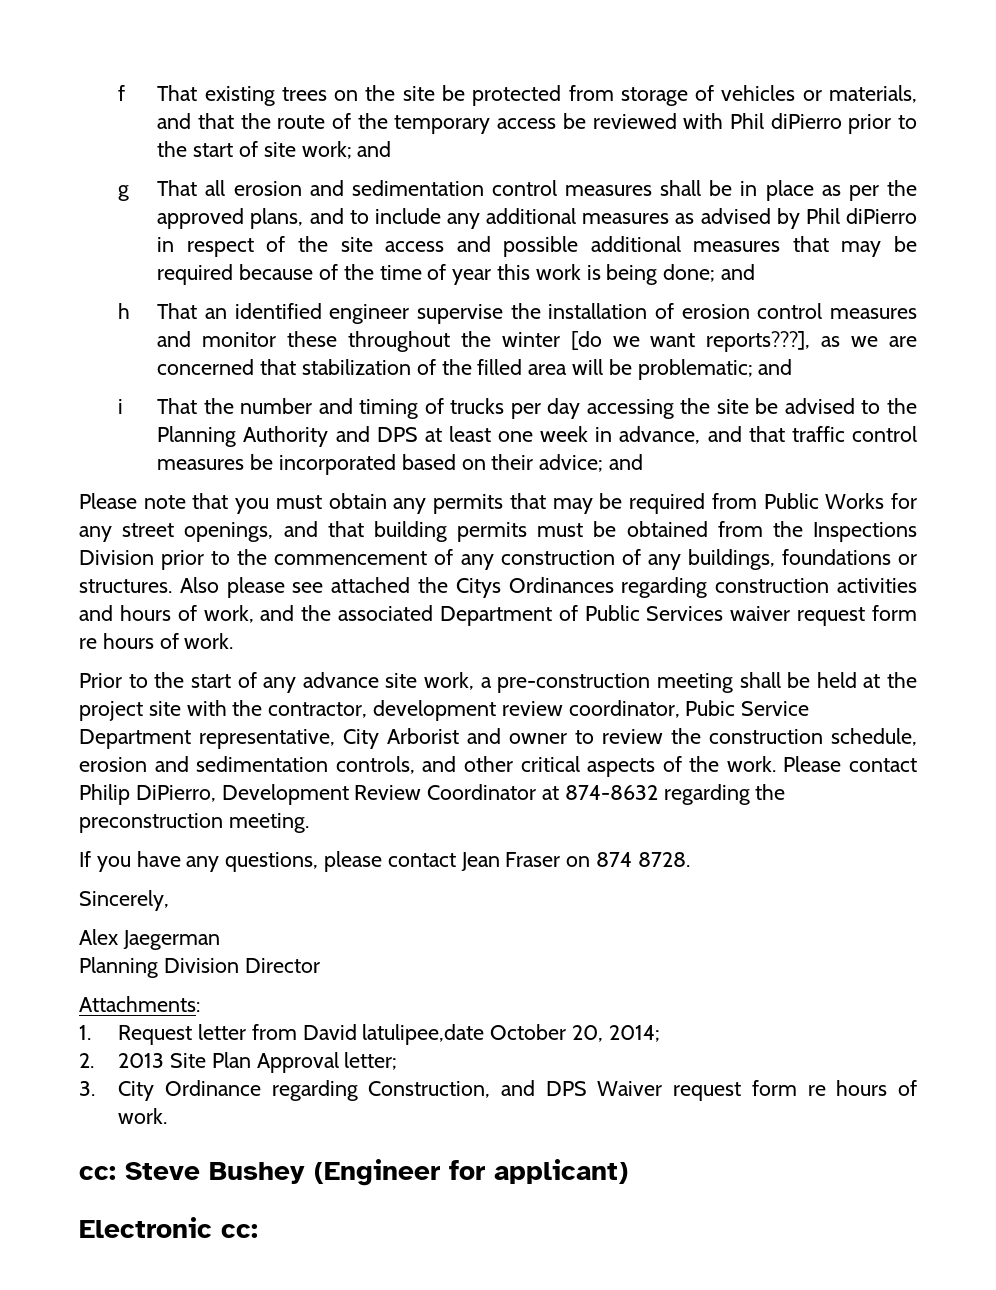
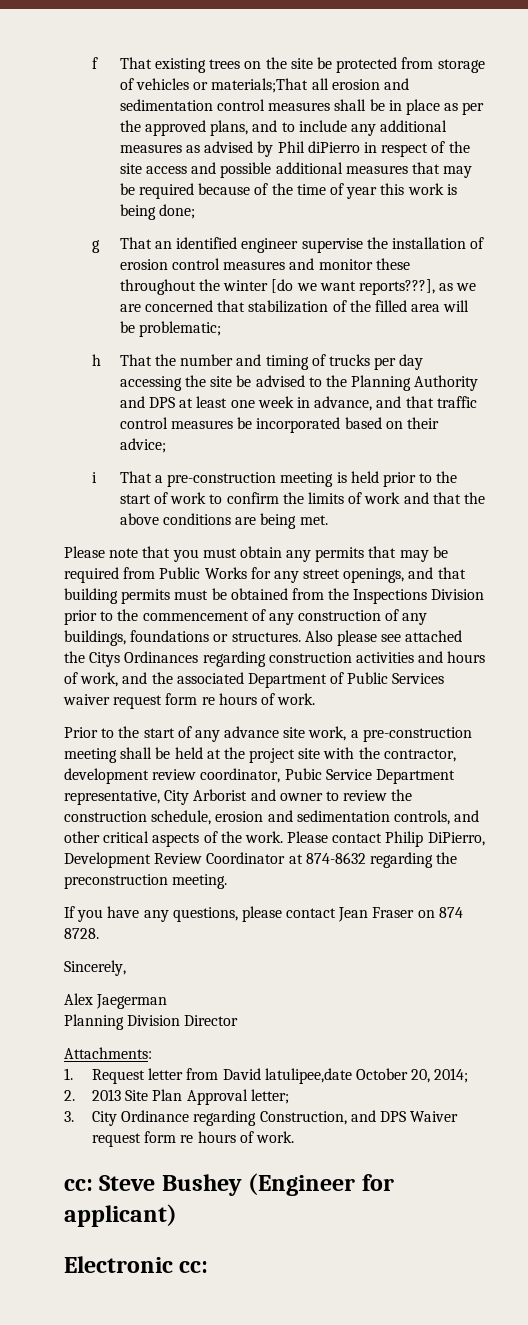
[829,85,917,103] [157,113,917,134] [157,141,392,159] [118,180,198,201] materials, and that the route of the temporary access be reviewed with Phil diPierro prior to the start of site work; and // g That -> [211,78,309,93] materials;That
[720,264,755,280] [118,303,131,319] and // h -> [91,240,100,253] // g
[758,359,793,375] [118,399,124,414] and // i -> [91,354,101,366] // h
[608,454,643,470] and -> [91,471,458,487] [119,492,485,504] [119,513,328,529] // i That a pre-construction meeting is held prior to the start of work to confirm the limits of work and that the above conditions are being met.

